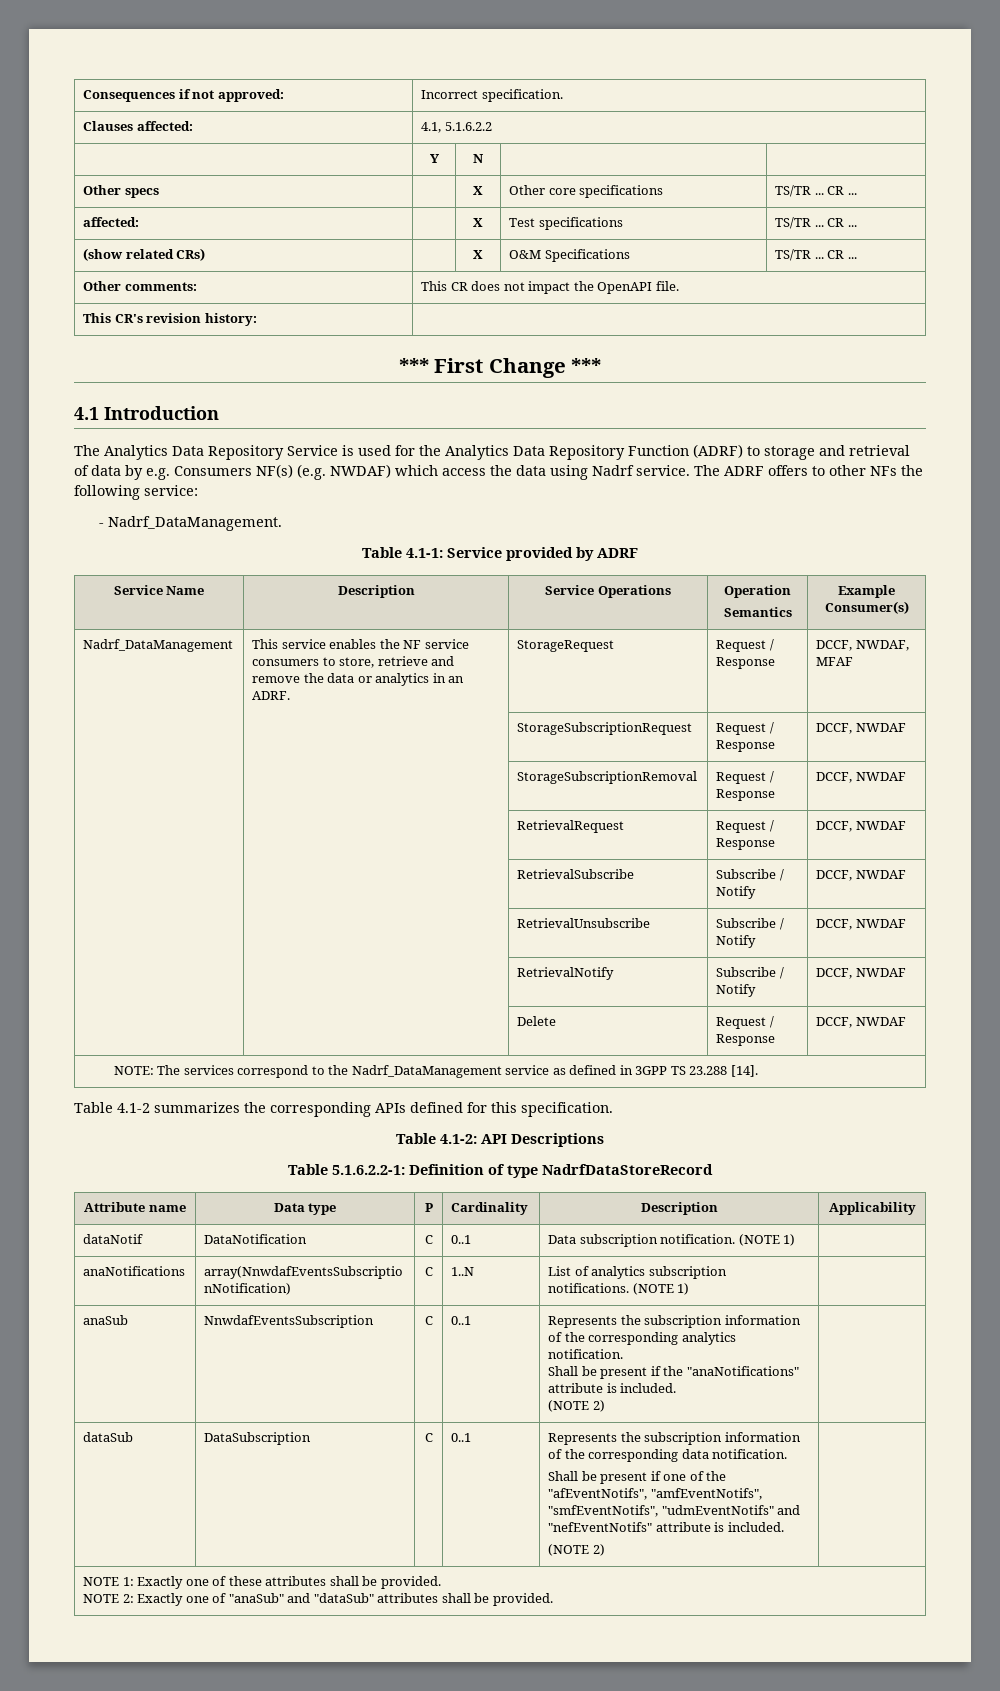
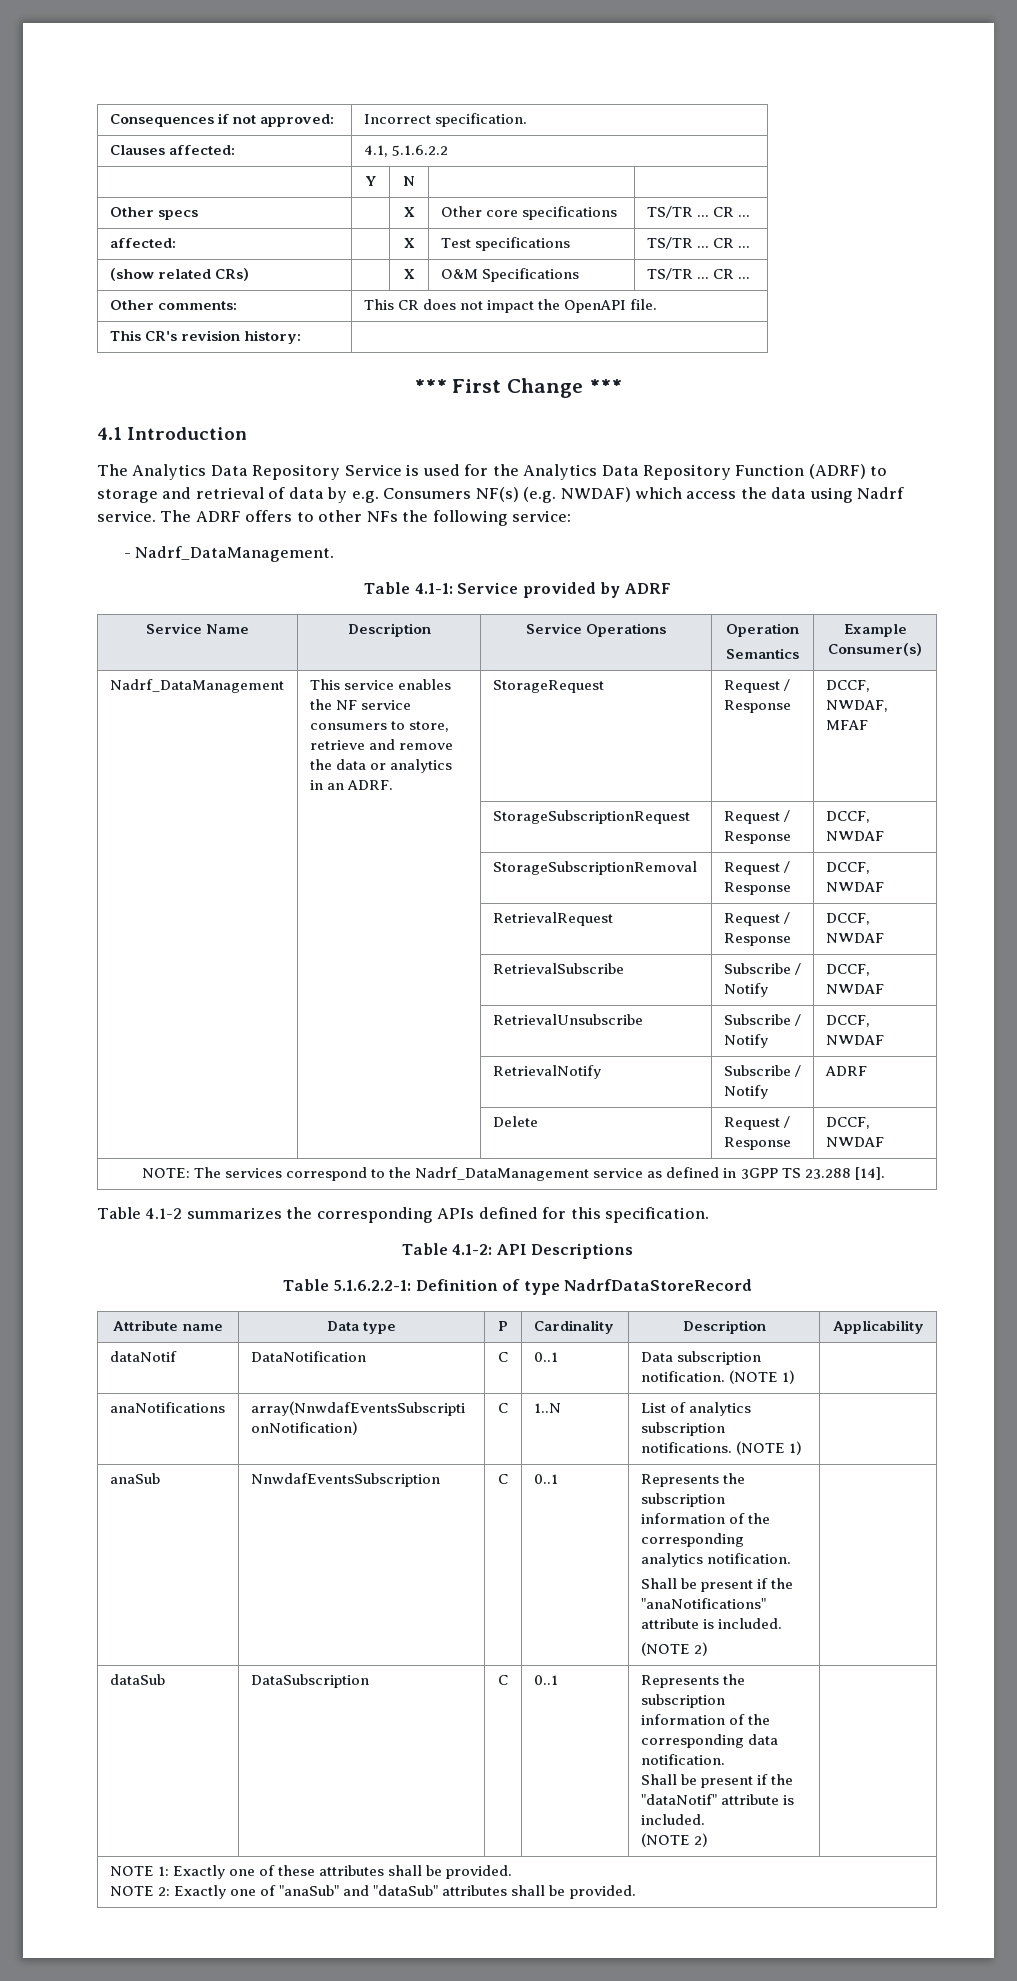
[816,968,906,979] DCCF, NWDAF -> [824,1066,867,1076] ADRF
[663,1471,727,1481] [548,1488,762,1500] [548,1505,801,1517] [548,1522,653,1532] one of the "afEventNotifs", "amfEventNotifs", "smfEventNotifs", "udmEventNotifs" and "nefEventNotifs" -> [771,1774,794,1785] [640,1794,717,1805] the "dataNotif"

